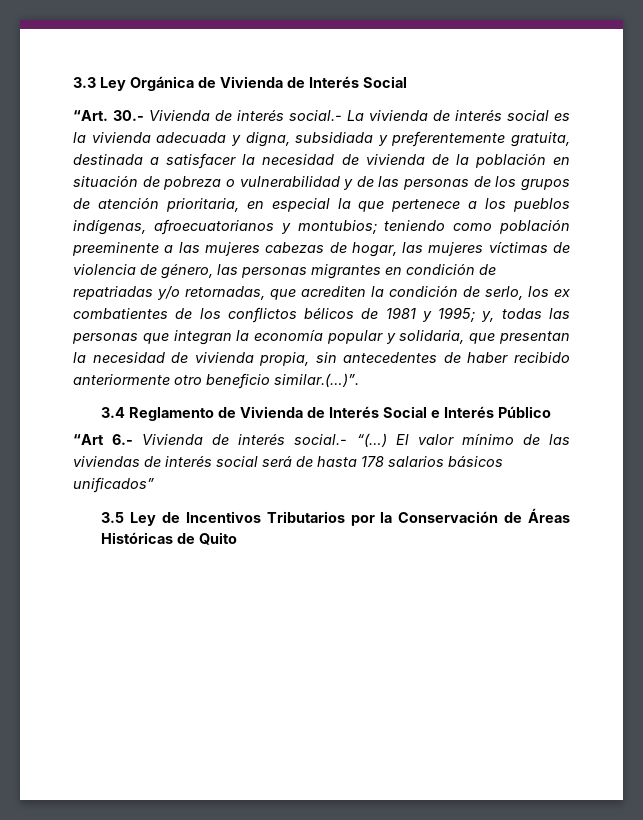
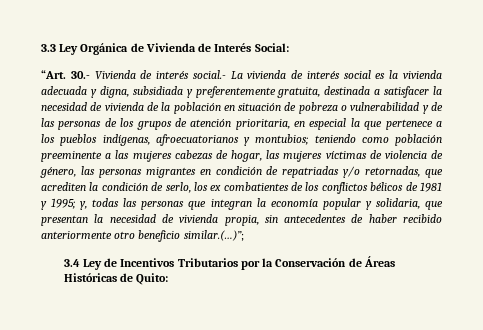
[363,76,407,88] Social -> [254,43,289,52] Social:
[274,373,359,387] similar.(…)”. -> [183,230,244,241] similar.(…)”;
[129,406,552,421] [73,433,570,447] [73,456,503,467] [73,477,154,493] [101,512,125,523] Reglamento de Vivienda de Interés Social e Interés Público // “Art 6.- Vivienda de interés social.- “(…) El valor mínimo de las viviendas de interés social será de hasta 178 salarios básicos unificados” // 3.5 -> (80, 263) none
[199,532,238,545] Quito -> [136,273,169,285] Quito:

